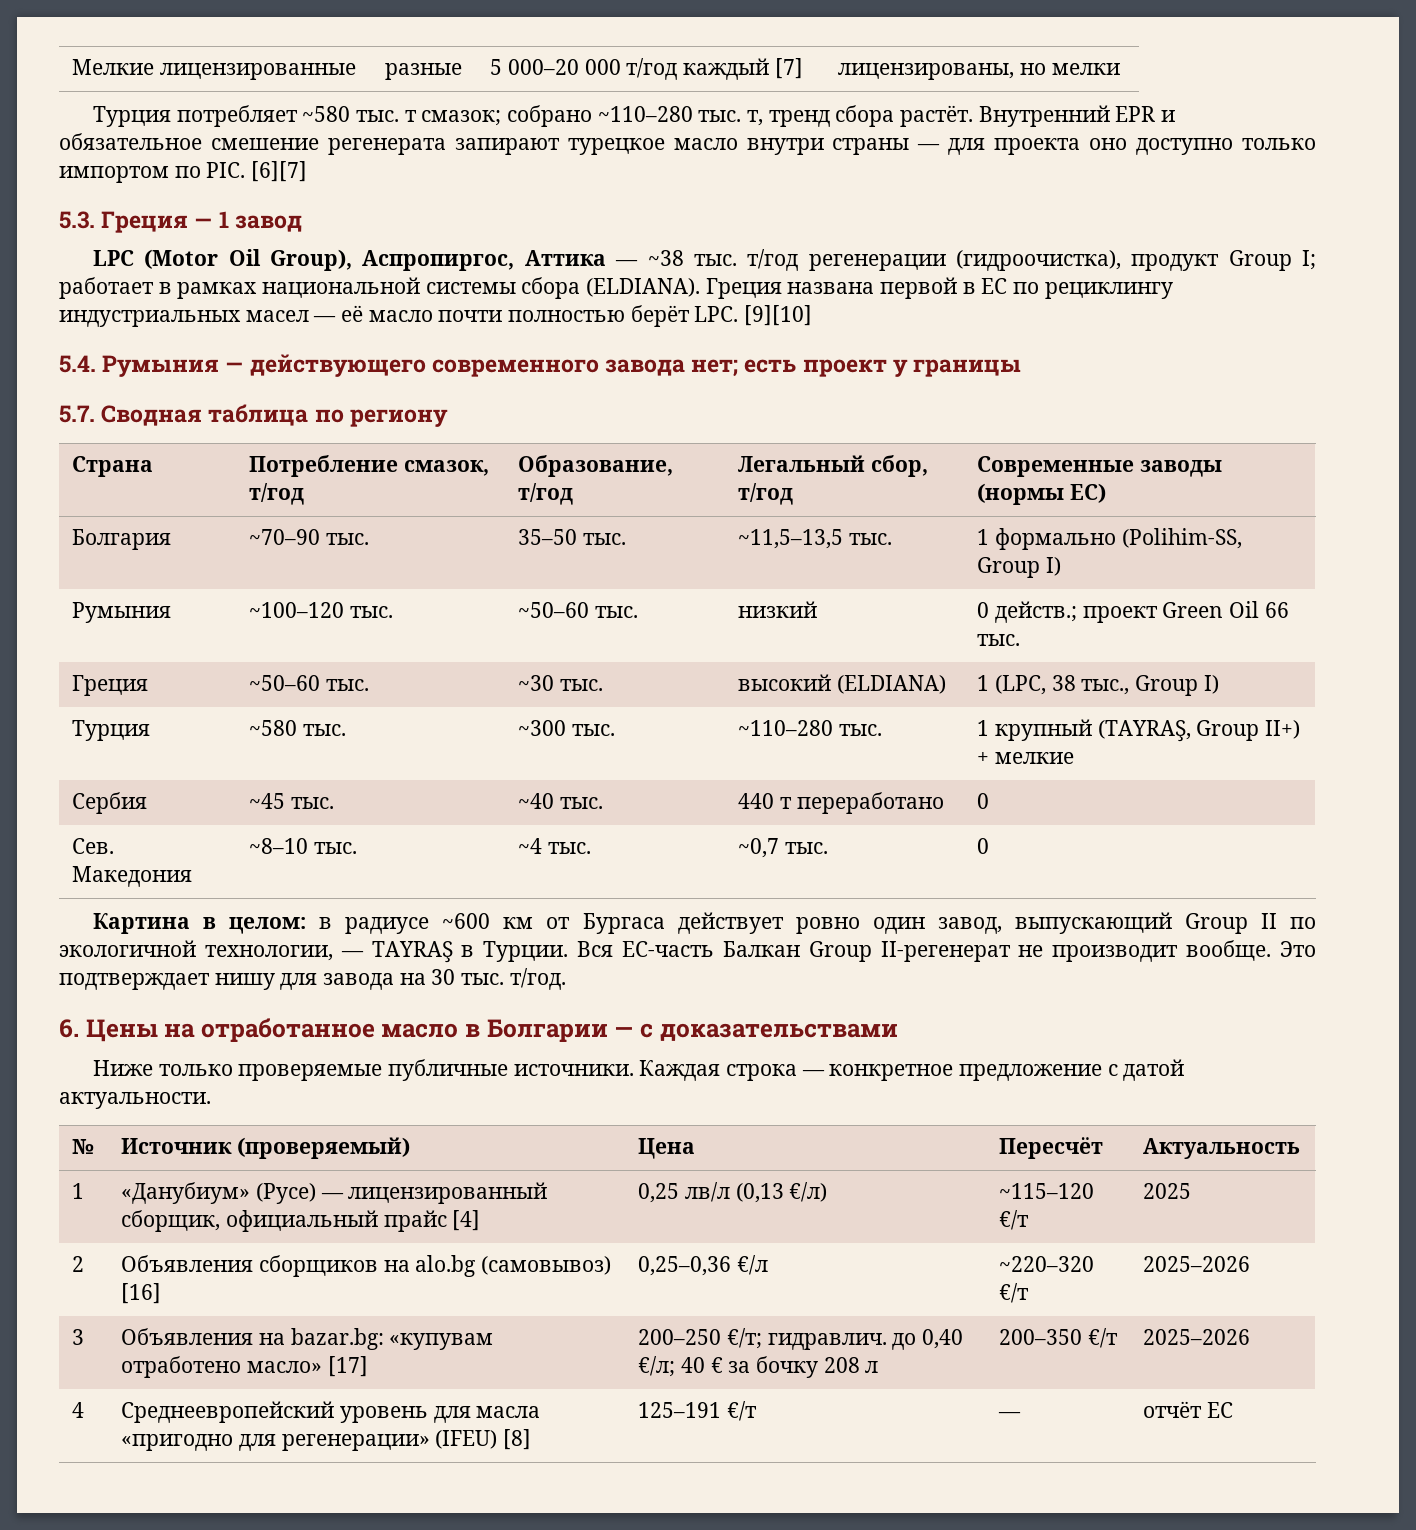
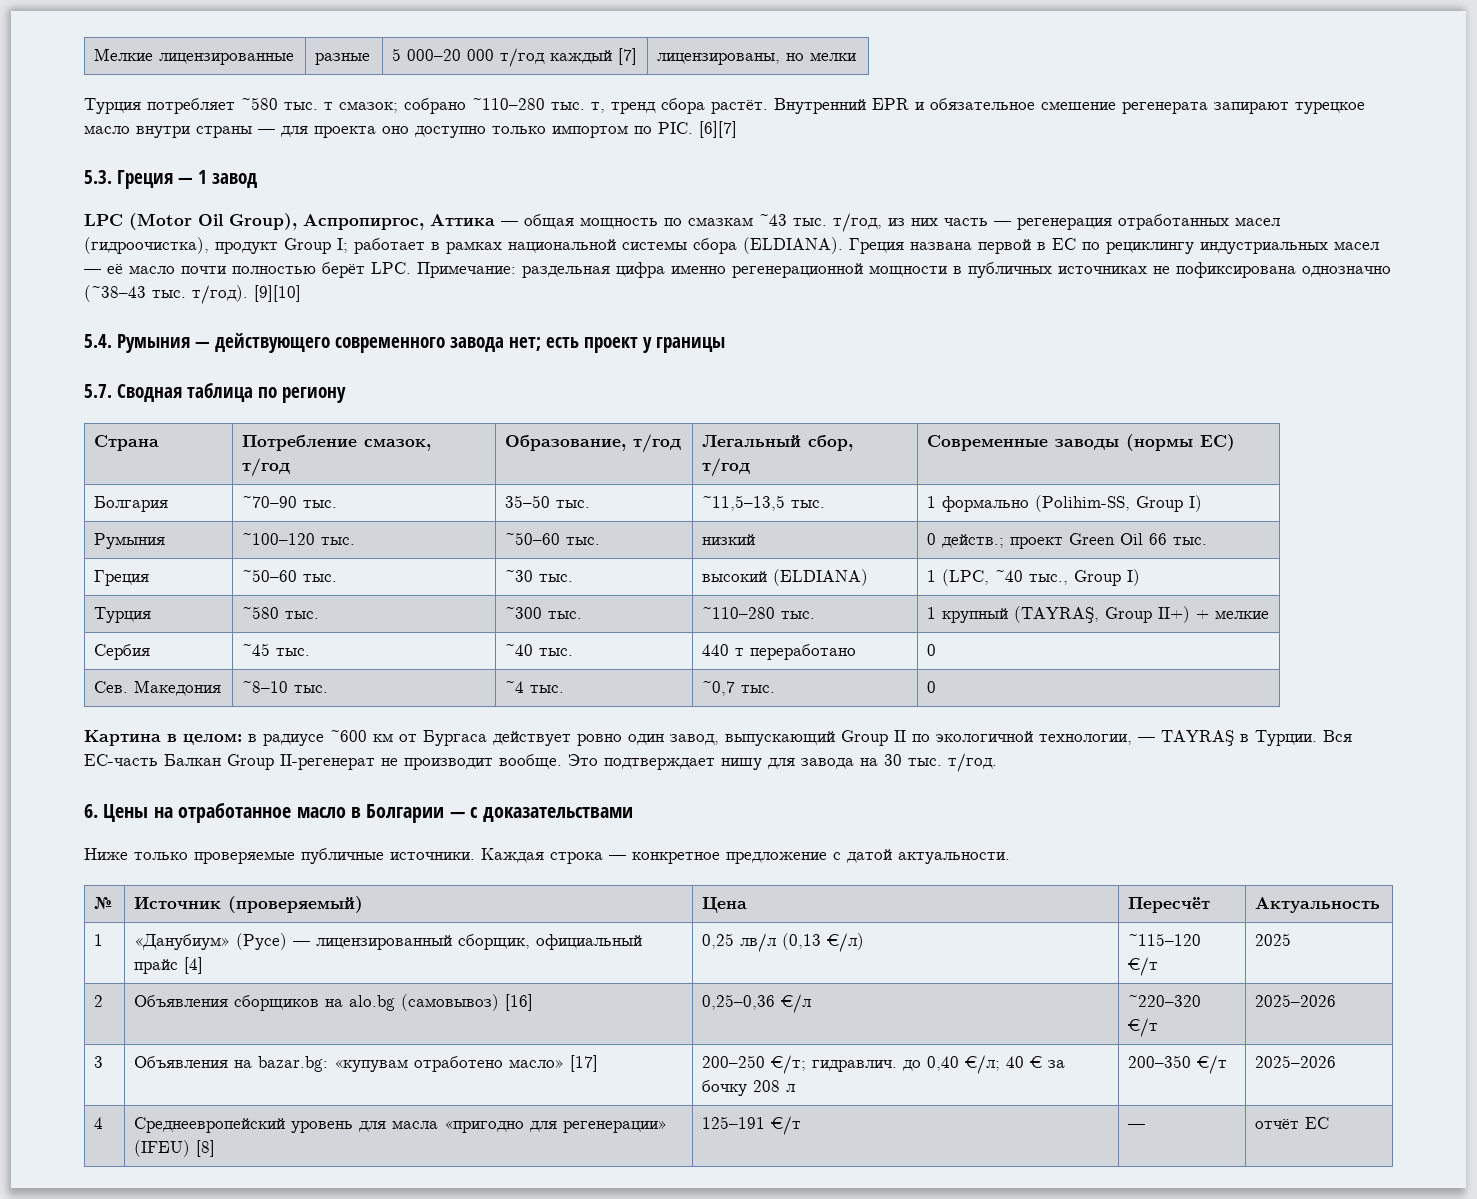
[647,249,946,271] ~38 тыс. т/год регенерации -> [524,213,1280,232] общая мощность по смазкам ~43 тыс. т/год, из них часть — регенерация отработанных масел
(739, 314) none -> [417,262,1391,278] [84,285,248,304] Примечание: раздельная цифра именно регенерационной мощности в публичных источниках не пофиксирована однозначно (~38–43 тыс. т/год).
[1051,675,1076,691] 38 -> [995,570,1024,582] ~40

